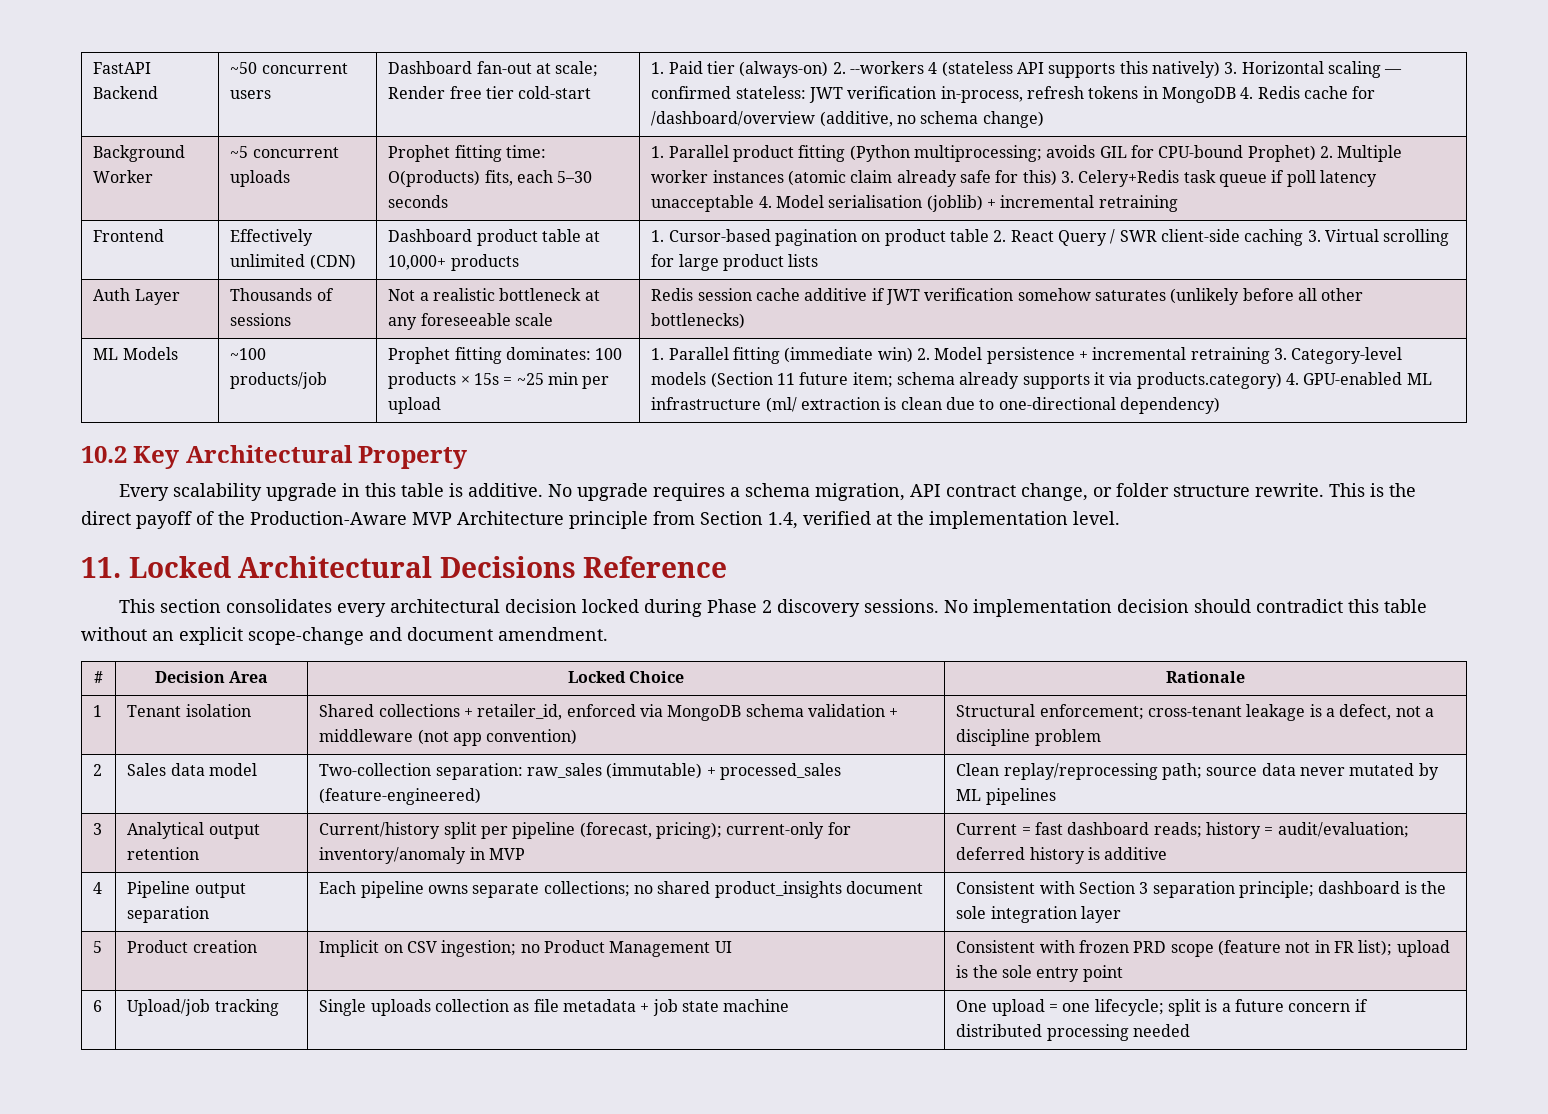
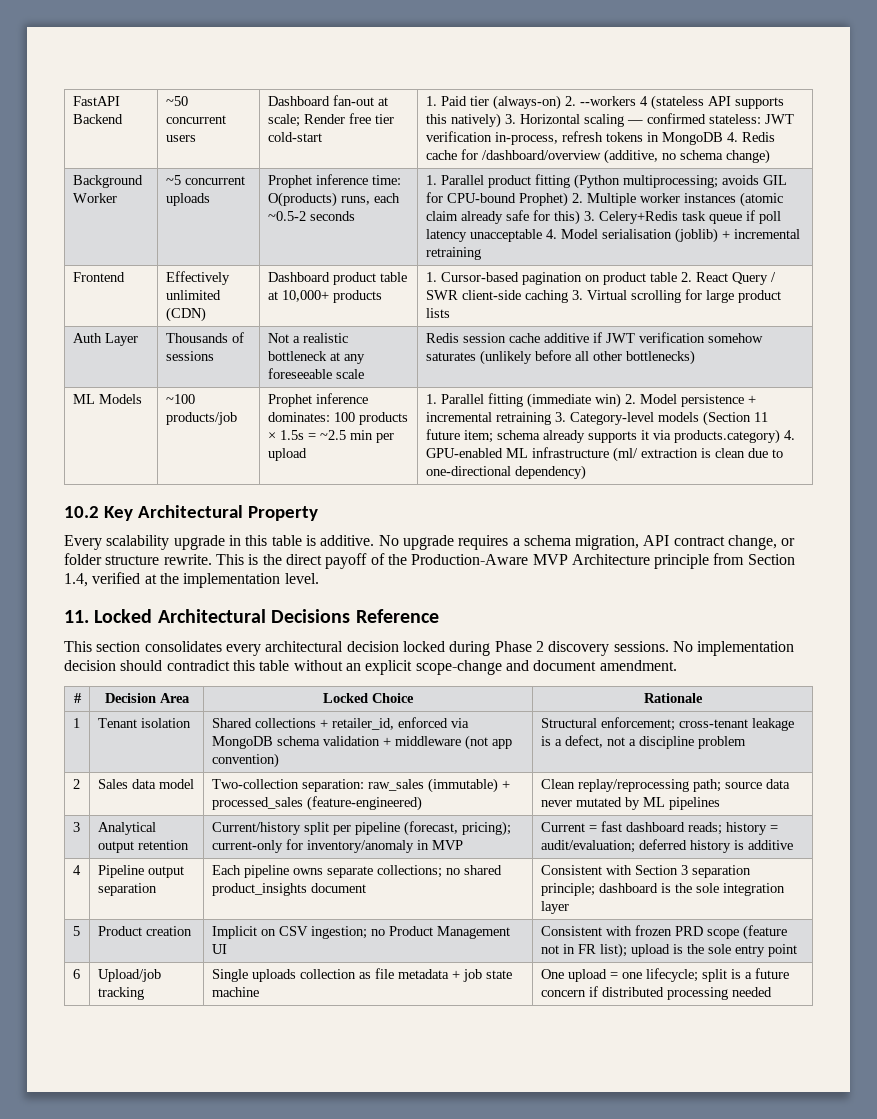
[454,145,502,162] fitting -> [315,174,368,185] inference
[484,170,593,186] fits, each 5–30 -> [340,193,400,205] [267,211,306,221] runs, each ~0.5-2
[454,347,502,364] fitting -> [315,393,368,404] inference
[474,373,544,385] 15s = ~25 -> [279,430,346,440] 1.5s = ~2.5

